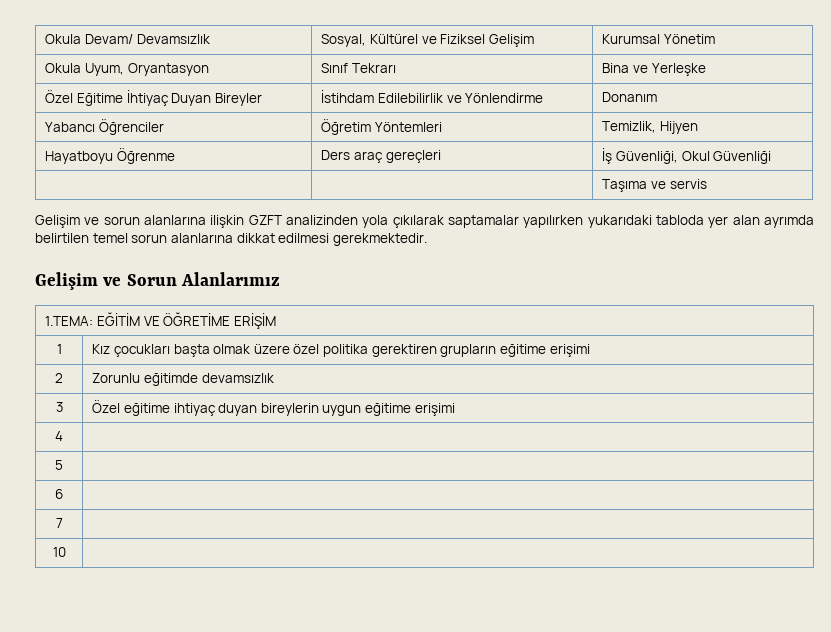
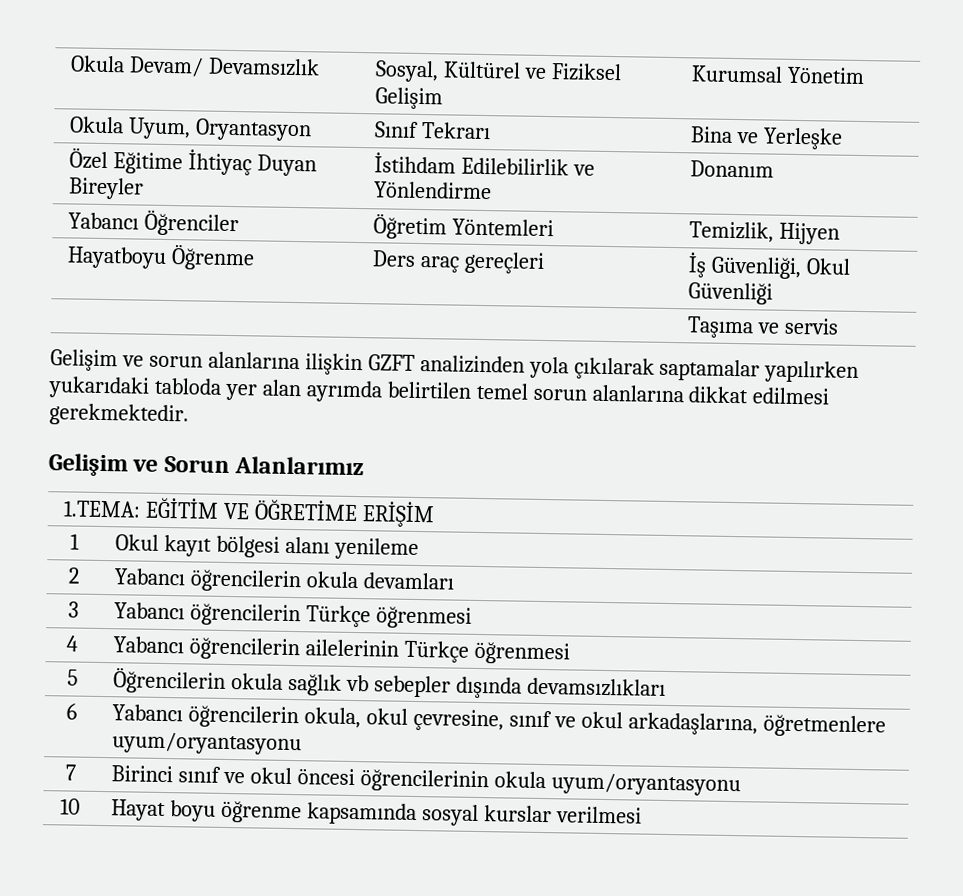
[92,344,590,357] [55,373,63,383] [92,373,274,386] [55,402,63,412] [92,400,455,416] [55,431,63,441] [55,460,63,470] [55,489,63,499] [55,518,63,528] [52,547,66,557] Kız çocukları başta olmak üzere özel politika gerektiren grupların eğitime erişimi // 2 | Zorunlu eğitimde devamsızlık // 3 | Özel eğitime ihtiyaç duyan bireylerin uygun eğitime erişimi // 4 | // 5 | // 6 | // 7 | // 10 | -> [115,534,419,561] [67,567,80,584] [114,568,455,593] [67,601,79,618] [114,602,472,629] [66,635,78,652] [113,636,570,665] [66,669,78,686] [113,667,666,699] [65,703,77,720] [112,704,886,738] [112,731,303,756] [64,764,76,781] [111,765,741,797] [60,798,80,815] [111,799,642,826] Okul kayıt bölgesi alanı yenileme // 2 | Yabancı öğrencilerin okula devamları // 3 | Yabancı öğrencilerin Türkçe öğrenmesi // 4 | Yabancı öğrencilerin ailelerinin Türkçe öğrenmesi // 5 | Öğrencilerin okula sağlık vb sebepler dışında devamsızlıkları // 6 | Yabancı öğrencilerin okula, okul çevresine, sınıf ve okul arkadaşlarına, öğretmenlere uyum/oryantasyonu // 7 | Birinci sınıf ve okul öncesi öğrencilerinin okula uyum/oryantasyonu // 10 | Hayat boyu öğrenme kapsamında sosyal kurslar verilmesi

